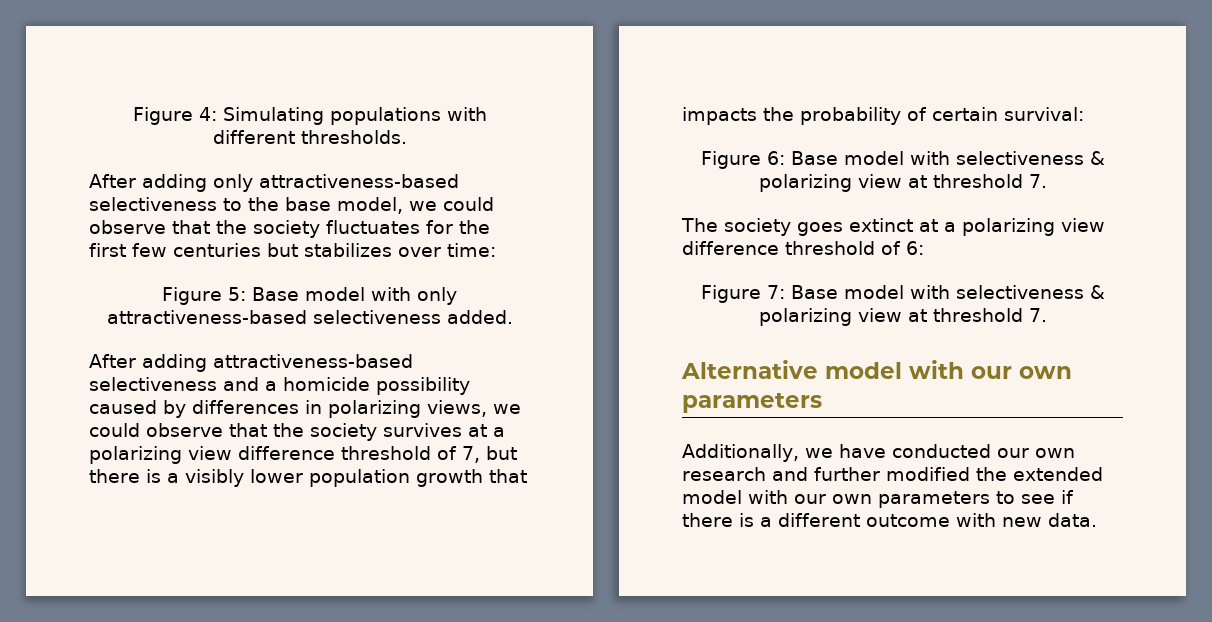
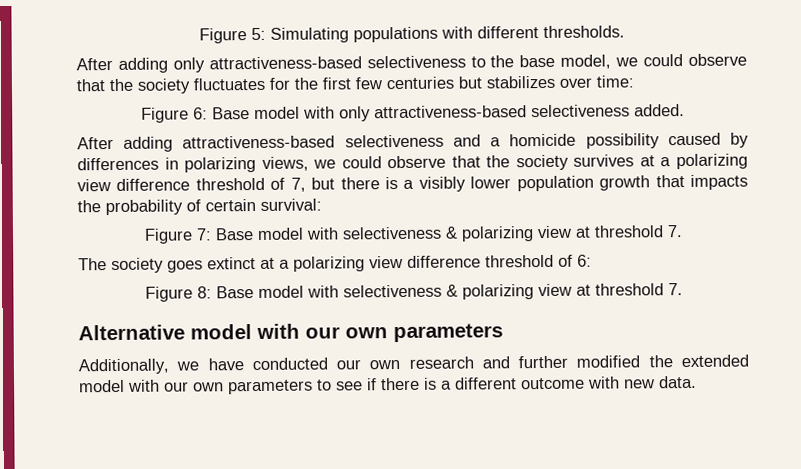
[132,107,217,125] Figure 4: -> [198,27,266,44] Figure 5:
[227,287,246,301] 5: -> [192,107,208,120] 6:
[766,151,785,165] 6: -> [195,228,212,241] 7:
[766,285,785,299] 7: -> [196,286,212,299] 8:

